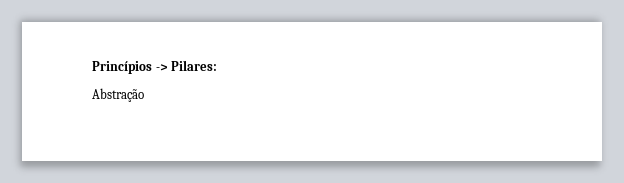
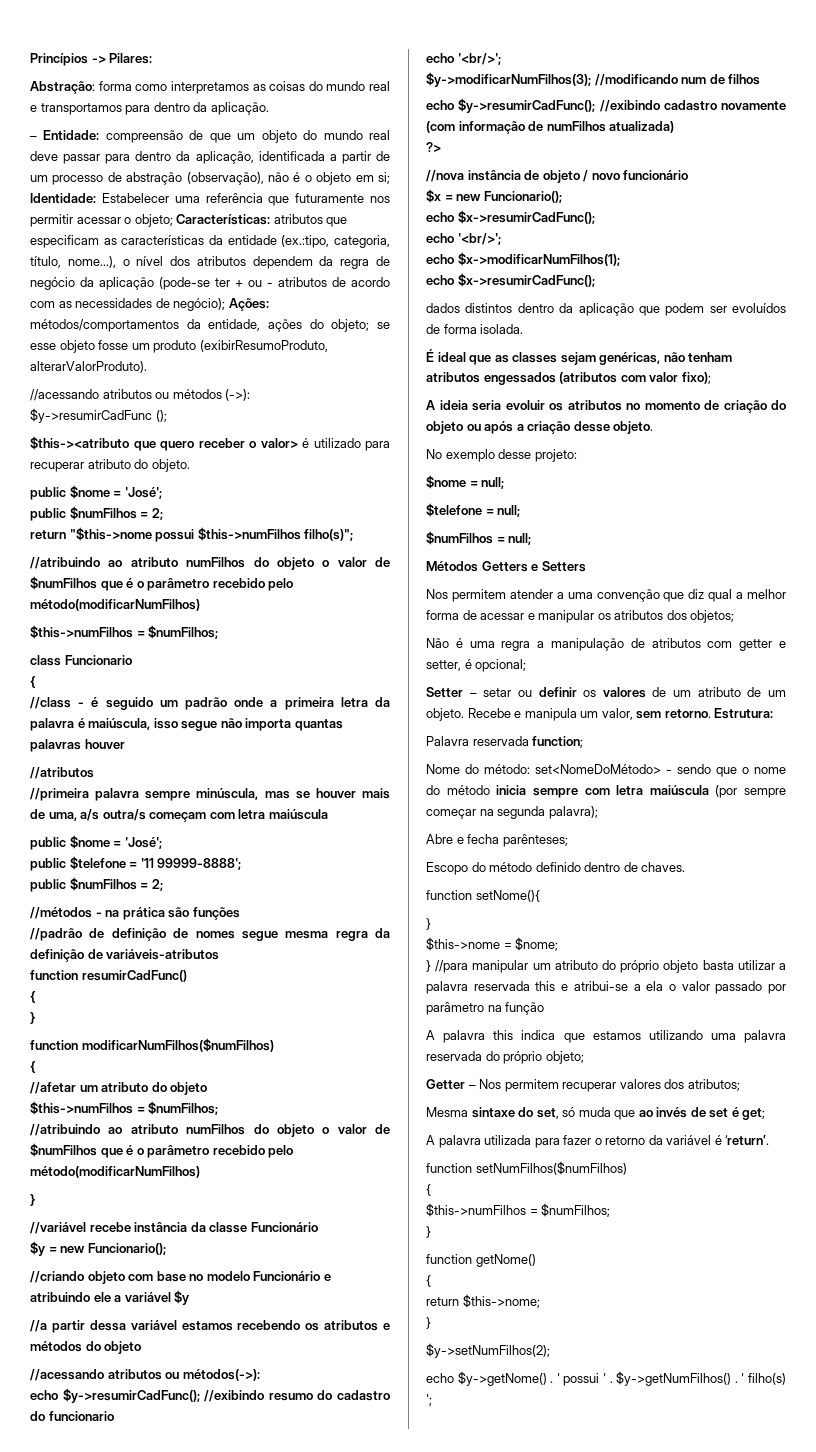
[92,88,144,102] Abstração -> [30,81,390,94] [30,102,269,115] [30,130,390,143] [30,151,390,164] [30,172,390,185] [30,193,390,206] [30,214,348,227] [30,235,390,248] [30,256,390,269] [30,277,390,290] [30,298,269,311] [30,319,391,332] [30,340,328,353] [30,361,147,373] [30,389,251,401] [30,408,167,423] [30,436,390,451] [30,459,190,472] [30,485,162,500] [30,506,163,521] [30,527,354,542] [30,557,390,570] [30,576,294,591] [30,599,200,611] [30,625,219,639] [30,655,132,666] [30,676,35,688] [30,697,390,710] [30,718,343,731] [30,739,125,752] [30,767,94,779] [30,788,391,801] [30,809,328,822] [30,835,162,850] [30,856,242,871] [30,877,163,892] [30,907,240,920] [30,928,390,941] [30,949,220,962] [30,970,187,982] [30,991,35,1003] [30,1012,35,1024] [30,1038,274,1052] [30,1061,35,1073] [30,1082,208,1095] [30,1101,219,1115] [30,1124,390,1137] [30,1143,294,1158] [30,1166,200,1178] [30,1194,35,1206] [30,1222,318,1234] [30,1241,166,1256] [30,1271,331,1284] [30,1290,190,1305] [30,1320,390,1333] [30,1341,142,1354] [30,1369,260,1381] [30,1388,390,1403] [30,1411,114,1421] [426,53,501,65] [426,72,761,87] [426,98,786,113] [426,121,675,134] [426,142,441,152] [426,170,689,183] [426,189,562,203] [426,210,595,224] [426,233,501,245] [426,252,620,266] [426,273,595,287] [426,303,786,316] [426,324,524,334] [426,349,733,365] [426,372,711,385] [426,400,786,413] [426,421,654,434] [426,449,577,462] [426,475,505,489] [426,503,521,517] [426,531,532,545] [426,561,586,572] [426,589,786,602] [426,610,735,623] [426,638,786,651] [426,659,527,672] [426,687,786,698] [426,708,774,721] [426,736,584,748] [426,764,786,777] [426,785,786,798] [426,806,598,819] [426,834,568,847] [426,862,686,875] [426,890,540,902] [426,918,431,930] [426,937,559,951] [426,960,786,973] [426,981,786,994] [426,1002,545,1015] [426,1030,786,1043] [426,1051,584,1064] [426,1079,740,1092] [426,1107,766,1120] [426,1135,770,1148] [426,1161,627,1175] [426,1184,431,1196] [426,1203,611,1217] [426,1226,431,1238] [426,1254,536,1267] [426,1275,431,1287] [426,1294,540,1308] [426,1317,431,1329] [426,1343,550,1358] [426,1371,786,1386] [426,1394,432,1406] Abstração: forma como interpretamos as coisas do mundo real e transportamos para dentro da aplicação. // – Entidade: compreensão de que um objeto do mundo real deve passar para dentro da aplicação, identificada a partir de um processo de abstração (observação), não é o objeto em si; Identidade: Estabelecer uma referência que futuramente nos permitir acessar o objeto; Características: atributos que especificam as características da entidade (ex.:tipo, categoria, título, nome...), o nível dos atributos dependem da regra de negócio da aplicação (pode-se ter + ou - atributos de acordo com as necessidades de negócio); Ações: métodos/comportamentos da entidade, ações do objeto; se esse objeto fosse um produto (exibirResumoProduto, alterarValorProduto). // //acessando atributos ou métodos (->): // $y->resumirCadFunc (); // $this-><atributo que quero receber o valor> é utilizado para recuperar atributo do objeto. // public $nome = 'José'; // public $numFilhos = 2; // return "$this->nome possui $this->numFilhos filho(s)"; // //atribuindo ao atributo numFilhos do objeto o valor de $numFilhos que é o parâmetro recebido pelo método(modificarNumFilhos) // $this->numFilhos = $numFilhos; // class Funcionario // { // //class - é seguido um padrão onde a primeira letra da palavra é maiúscula, isso segue não importa quantas palavras houver // //atributos // //primeira palavra sempre minúscula, mas se houver mais de uma, a/s outra/s começam com letra maiúscula // public $nome = 'José'; // public $telefone = '11 99999-8888'; // public $numFilhos = 2; // //métodos - na prática são funções // //padrão de definição de nomes segue mesma regra da definição de variáveis-atributos // function resumirCadFunc() // { // } // function modificarNumFilhos($numFilhos) // { // //afetar um atributo do objeto // $this->numFilhos = $numFilhos; // //atribuindo ao atributo numFilhos do objeto o valor de $numFilhos que é o parâmetro recebido pelo método(modificarNumFilhos) // } // //variável recebe instância da classe Funcionário // $y = new Funcionario(); // //criando objeto com base no modelo Funcionário e atribuindo ele a variável $y // //a partir dessa variável estamos recebendo os atributos e métodos do objeto // //acessando atributos ou métodos(->): // echo $y->resumirCadFunc(); //exibindo resumo do cadastro do funcionario // echo '<br/>'; // $y->modificarNumFilhos(3); //modificando num de filhos // echo $y->resumirCadFunc(); //exibindo cadastro novamente (com informação de numFilhos atualizada) // ?> // //nova instância de objeto / novo funcionário // $x = new Funcionario(); // echo $x->resumirCadFunc(); // echo '<br/>'; // echo $x->modificarNumFilhos(1); // echo $x->resumirCadFunc(); // dados distintos dentro da aplicação que podem ser evoluídos de forma isolada. // É ideal que as classes sejam genéricas, não tenham atributos engessados (atributos com valor fixo); // A ideia seria evoluir os atributos no momento de criação do objeto ou após a criação desse objeto. // No exemplo desse projeto: // $nome = null; // $telefone = null; // $numFilhos = null; // Métodos Getters e Setters // Nos permitem atender a uma convenção que diz qual a melhor forma de acessar e manipular os atributos dos objetos; // Não é uma regra a manipulação de atributos com getter e setter, é opcional; // Setter – setar ou definir os valores de um atributo de um objeto. Recebe e manipula um valor, sem retorno. Estrutura: // Palavra reservada function; // Nome do método: set<NomeDoMétodo> - sendo que o nome do método inicia sempre com letra maiúscula (por sempre começar na segunda palavra); // Abre e fecha parênteses; // Escopo do método definido dentro de chaves. // function setNome(){ // } // $this->nome = $nome; // } //para manipular um atributo do próprio objeto basta utilizar a palavra reservada this e atribui-se a ela o valor passado por parâmetro na função // A palavra this indica que estamos utilizando uma palavra reservada do próprio objeto; // Getter – Nos permitem recuperar valores dos atributos; // Mesma sintaxe do set, só muda que ao invés de set é get; // A palavra utilizada para fazer o retorno da variável é ‘return’. // function setNumFilhos($numFilhos) // { // $this->numFilhos = $numFilhos; // } // function getNome() // { // return $this->nome; // } // $y->setNumFilhos(2); // echo $y->getNome() . ' possui ' . $y->getNumFilhos() . ' filho(s) ';

